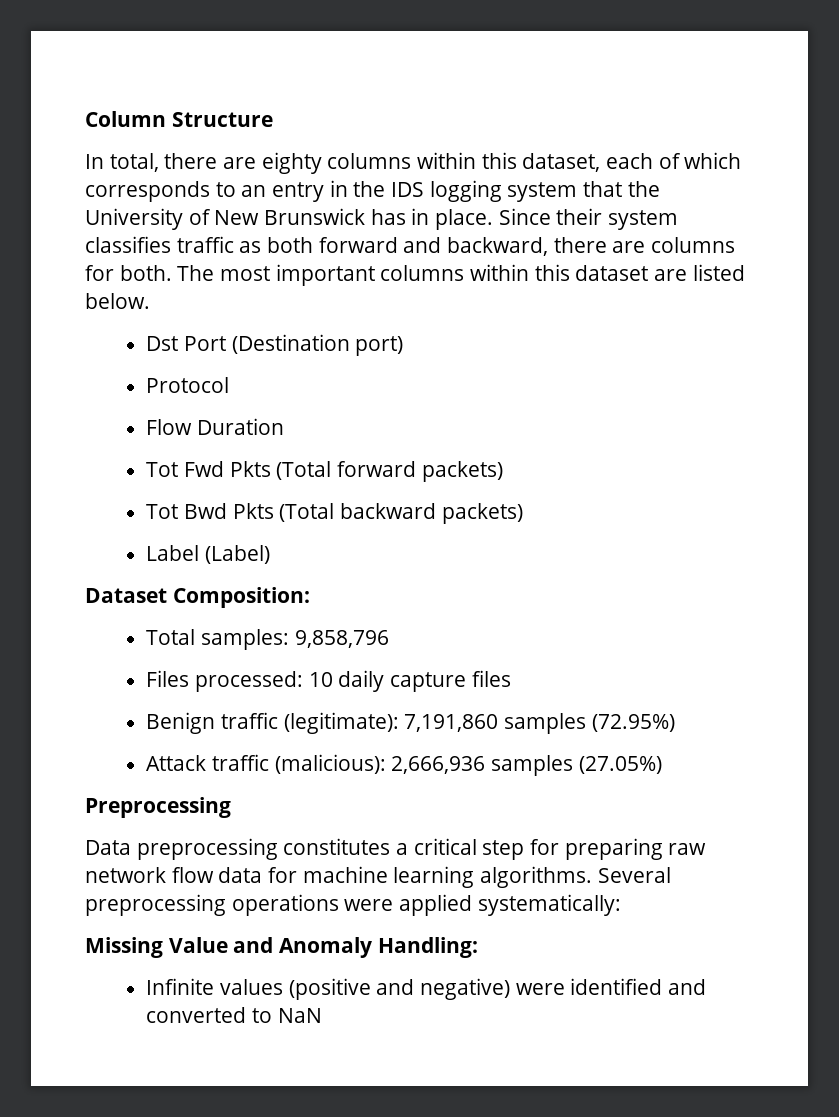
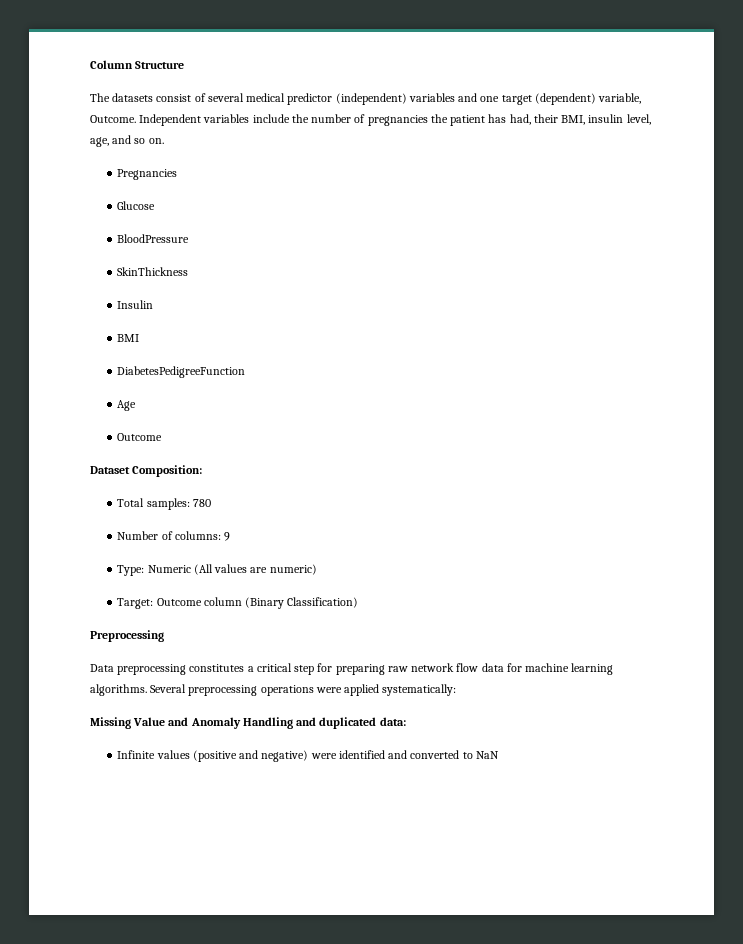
[85,152,742,174] [85,180,660,202] [85,208,679,230] [85,236,736,256] [85,264,745,286] [85,293,150,309] [146,334,404,356] [146,377,230,393] [146,418,284,435] [146,461,503,482] [146,503,523,524] [146,545,270,564] [85,587,310,608] [146,629,389,650] [146,670,511,692] [146,712,675,734] [146,754,662,776] In total, there are eighty columns within this dataset, each of which corresponds to an entry in the IDS logging system that the University of New Brunswick has in place. Since their system classifies traffic as both forward and backward, there are columns for both. The most important columns within this dataset are listed below. // Dst Port (Destination port) // Protocol // Flow Duration // Tot Fwd Pkts (Total forward packets) // Tot Bwd Pkts (Total backward packets) // Label (Label) // Dataset Composition: // Total samples: 9,858,796 // Files processed: 10 daily capture files // Benign traffic (legitimate): 7,191,860 samples (72.95%) // Attack traffic (malicious): 2,666,936 samples (27.05%) -> [90,93,642,105] [90,114,651,126] [90,135,164,147] [117,169,178,180] [117,201,156,210] [117,234,190,243] [117,267,189,276] [117,300,154,309] [117,334,140,342] [117,366,246,378] [117,400,137,411] [117,433,163,441] [90,465,203,477] [117,498,211,510] [117,531,231,541] [117,564,317,576] [117,597,359,609] The datasets consist of several medical predictor (independent) variables and one target (dependent) variable, Outcome. Independent variables include the number of pregnancies the patient has had, their BMI, insulin level, age, and so on. // Pregnancies // Glucose // BloodPressure // SkinThickness // Insulin // BMI // DiabetesPedigreeFunction // Age // Outcome // Dataset Composition: // Total samples: 780 // Number of columns: 9 // Type: Numeric (All values are numeric) // Target: Outcome column (Binary Classification)
[377,937,478,958] Handling: -> [242,717,406,729] Handling and duplicated data:

